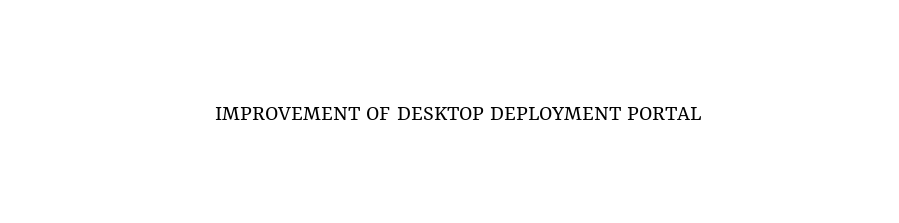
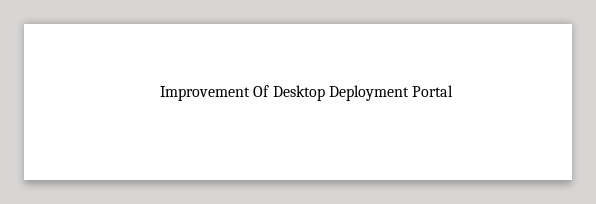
[215,107,702,120] IMPROVEMENT OF DESKTOP DEPLOYMENT PORTAL -> [160,85,454,101] Improvement Of Desktop Deployment Portal

